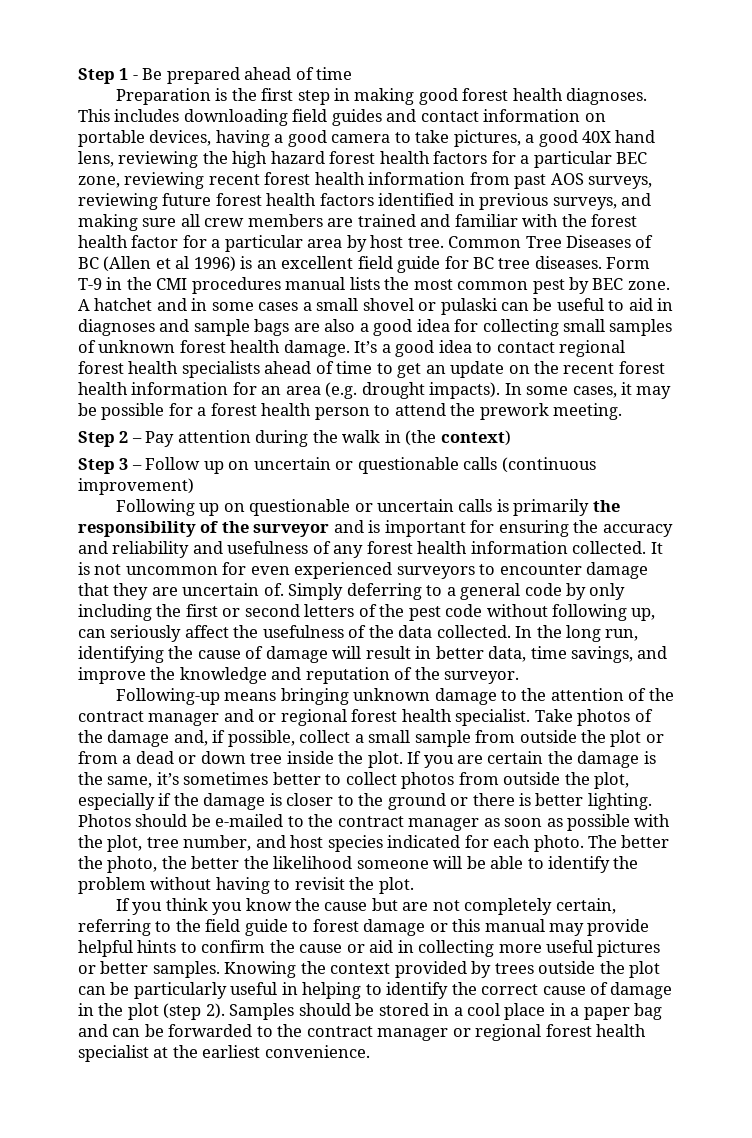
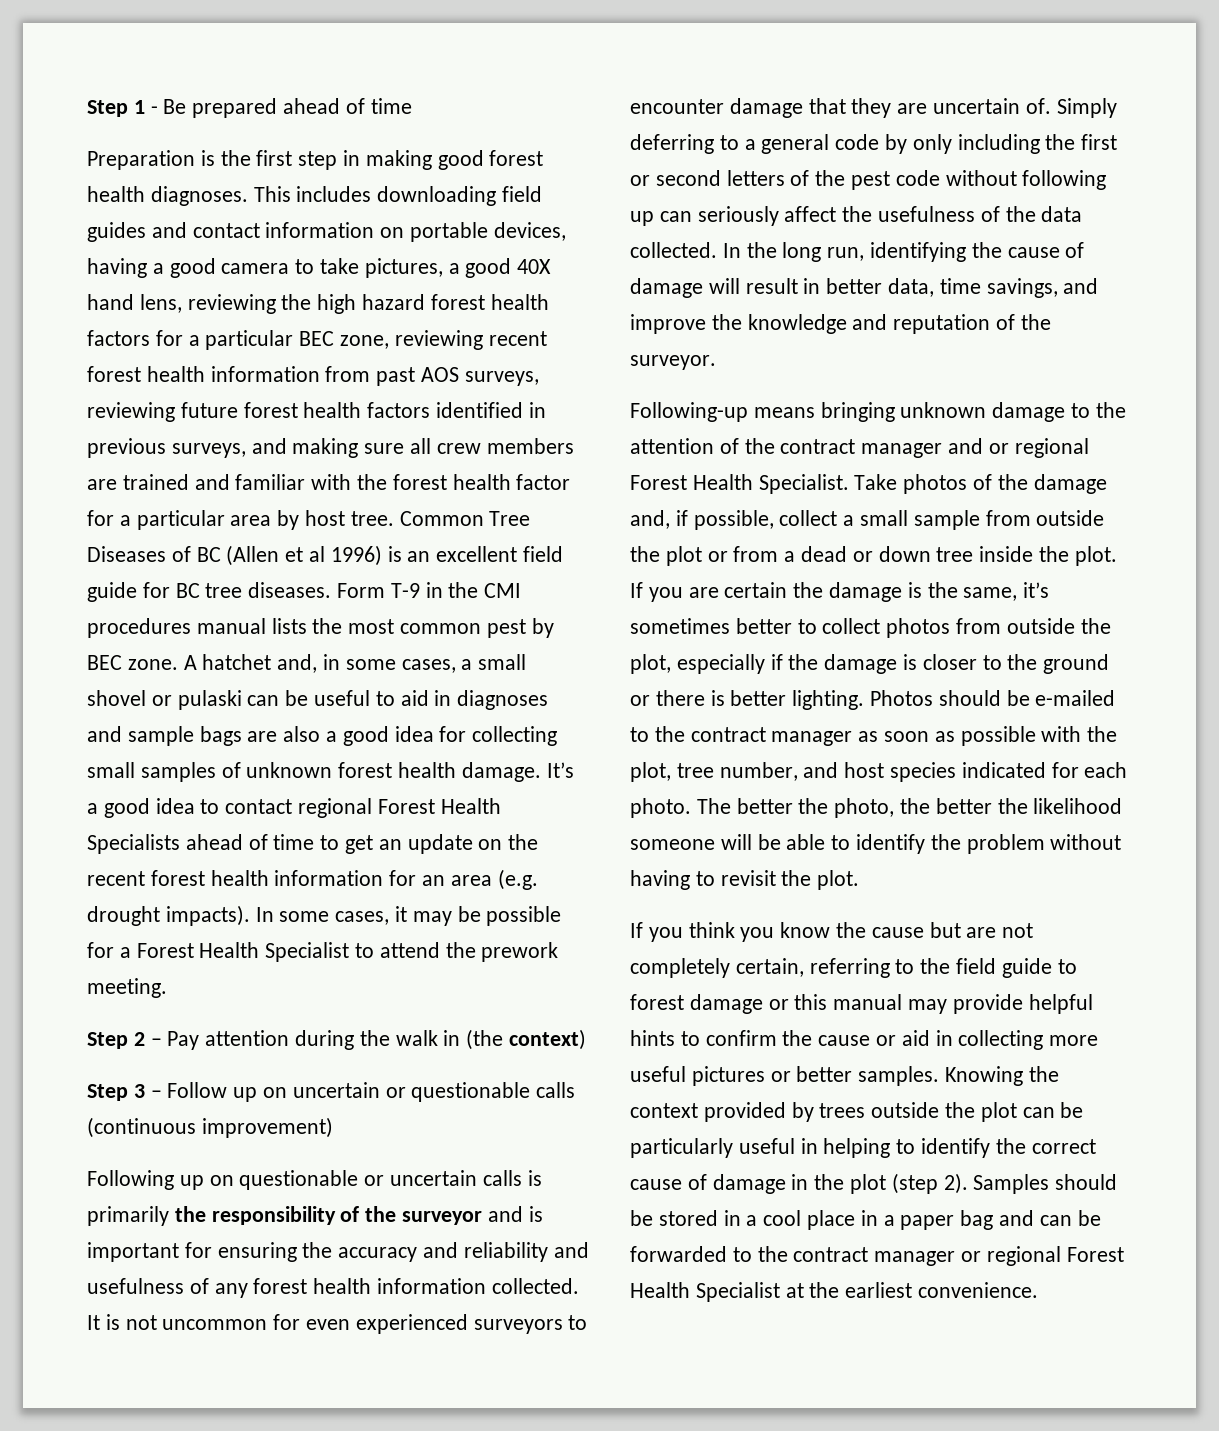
[156,298,187,311] and -> [277,654,318,673] and,
[258,302,299,311] cases -> [401,659,456,673] cases,
[78,361,260,378] forest health specialists -> [377,798,501,814] [87,834,180,854] Forest Health Specialists
[210,403,370,420] forest health person -> [136,942,350,962] Forest Health Specialist
[631,608,656,621] up, -> [630,211,654,226] up
[351,709,531,726] forest health specialist. -> [630,474,849,494] Forest Health Specialist.
[545,1024,647,1037] [78,1045,149,1062] forest health specialist -> [1066,1247,1124,1262] [630,1282,780,1302] Forest Health Specialist

